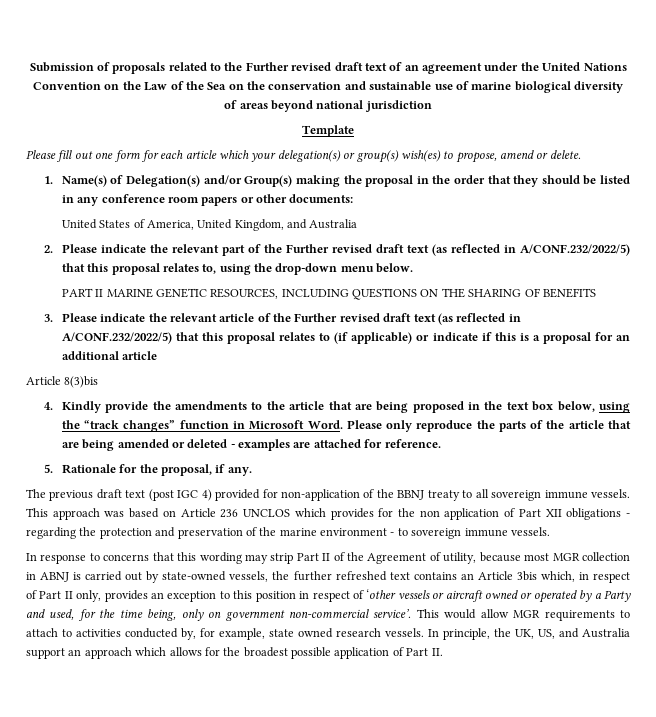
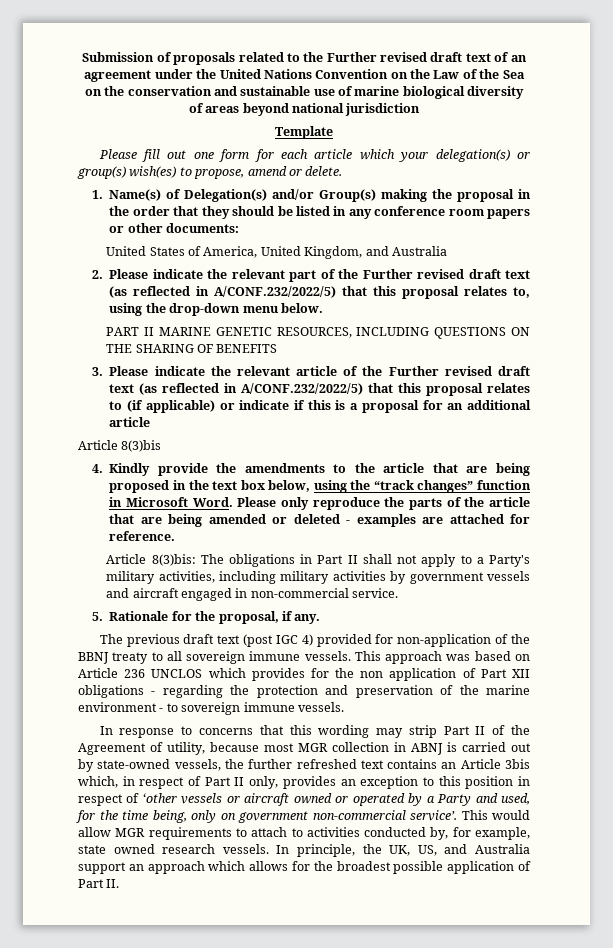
(441, 443) none -> [106,554,530,567] [106,571,530,584] [106,588,399,601] // Article 8(3)bis: The obligations in Part II shall not apply to a Party's military activities, including military activities by government vessels and aircraft engaged in non-commercial service.

